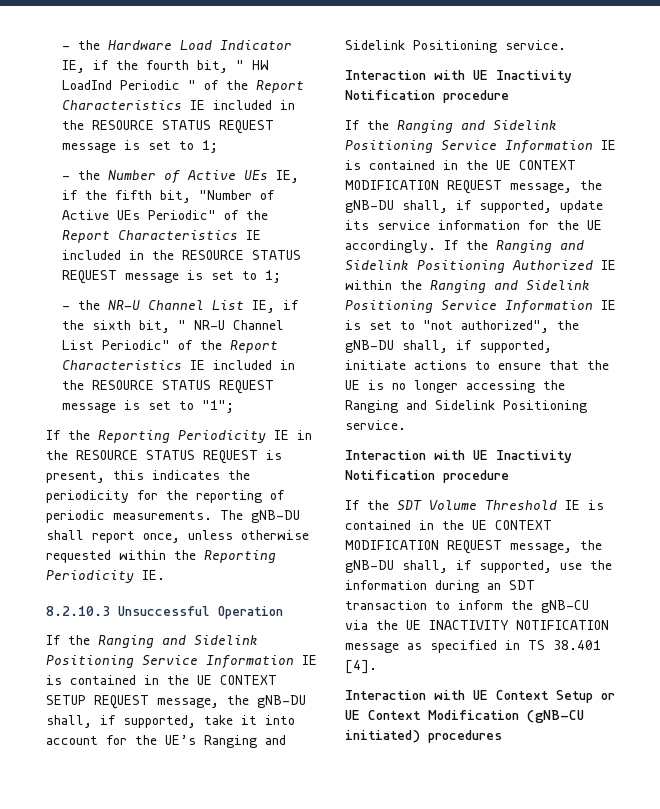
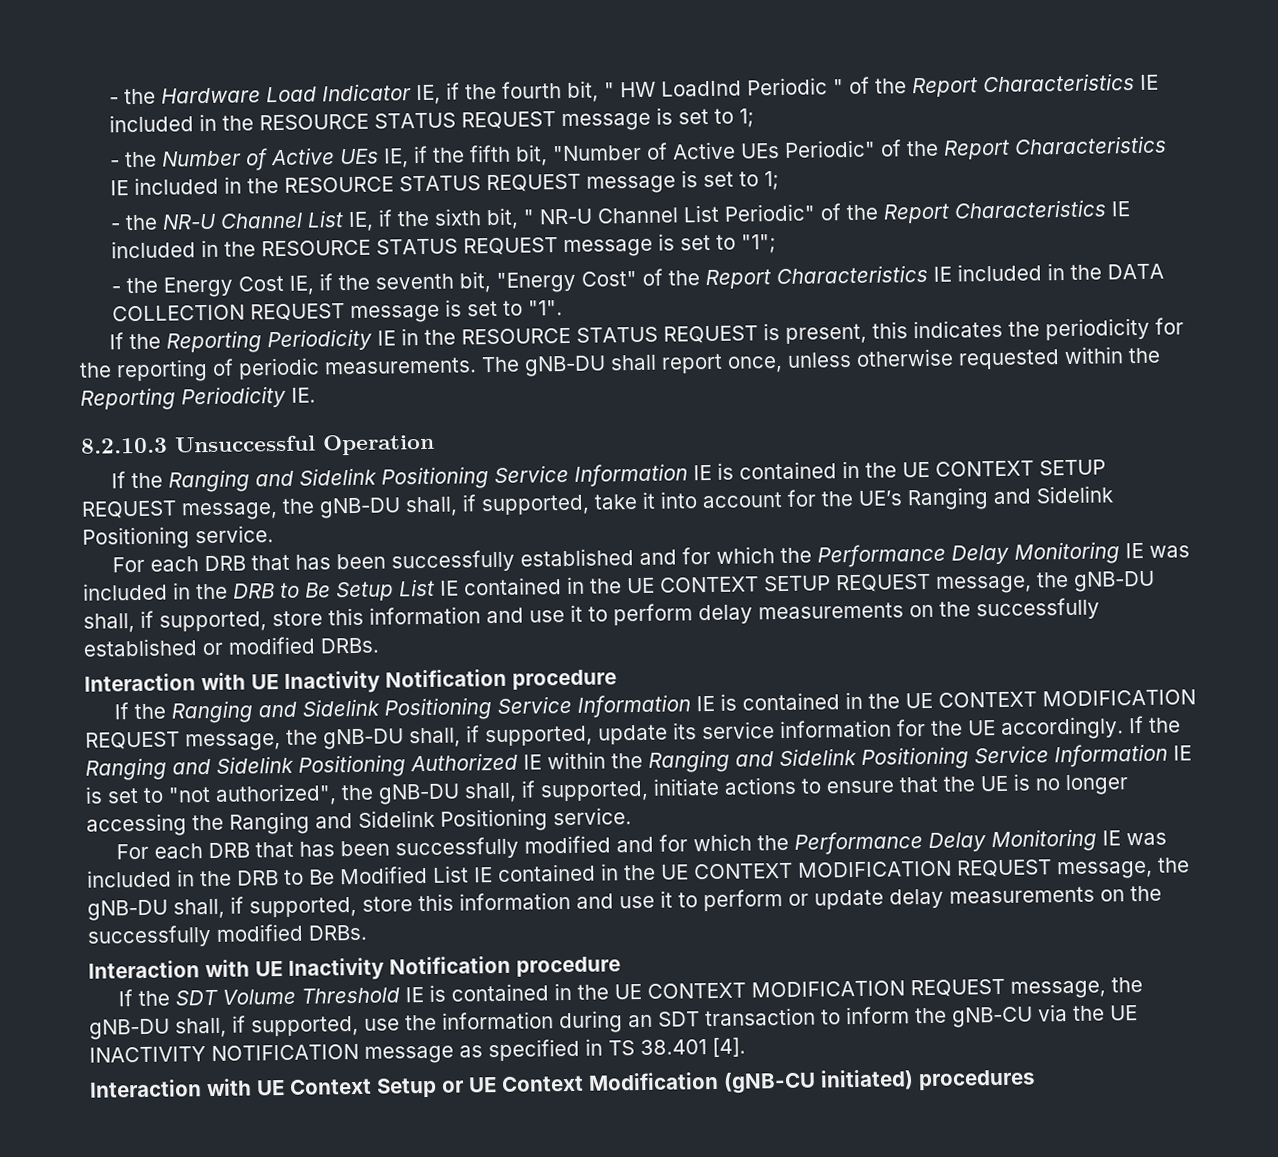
(235, 406) none -> [110,263,1164,298] [111,299,563,324] // - the Energy Cost IE, if the seventh bit, "Energy Cost" of the Report Characteristics IE included in the DATA COLLECTION REQUEST message is set to "1".
(566, 45) none -> [112,541,1191,573] [83,570,1155,602] [83,597,1100,633] [83,636,380,657] // For each DRB that has been successfully established and for which the Performance Delay Monitoring IE was included in the DRB to Be Setup List IE contained in the UE CONTEXT SETUP REQUEST message, the gNB-DU shall, if supported, store this information and use it to perform delay measurements on the successfully established or modified DRBs.
(406, 425) none -> [116,828,1168,860] [87,857,1190,888] [87,885,1162,921] [87,923,368,948] // For each DRB that has been successfully modified and for which the Performance Delay Monitoring IE was included in the DRB to Be Modified List IE contained in the UE CONTEXT MODIFICATION REQUEST message, the gNB-DU shall, if supported, store this information and use it to perform or update delay measurements on the successfully modified DRBs.

